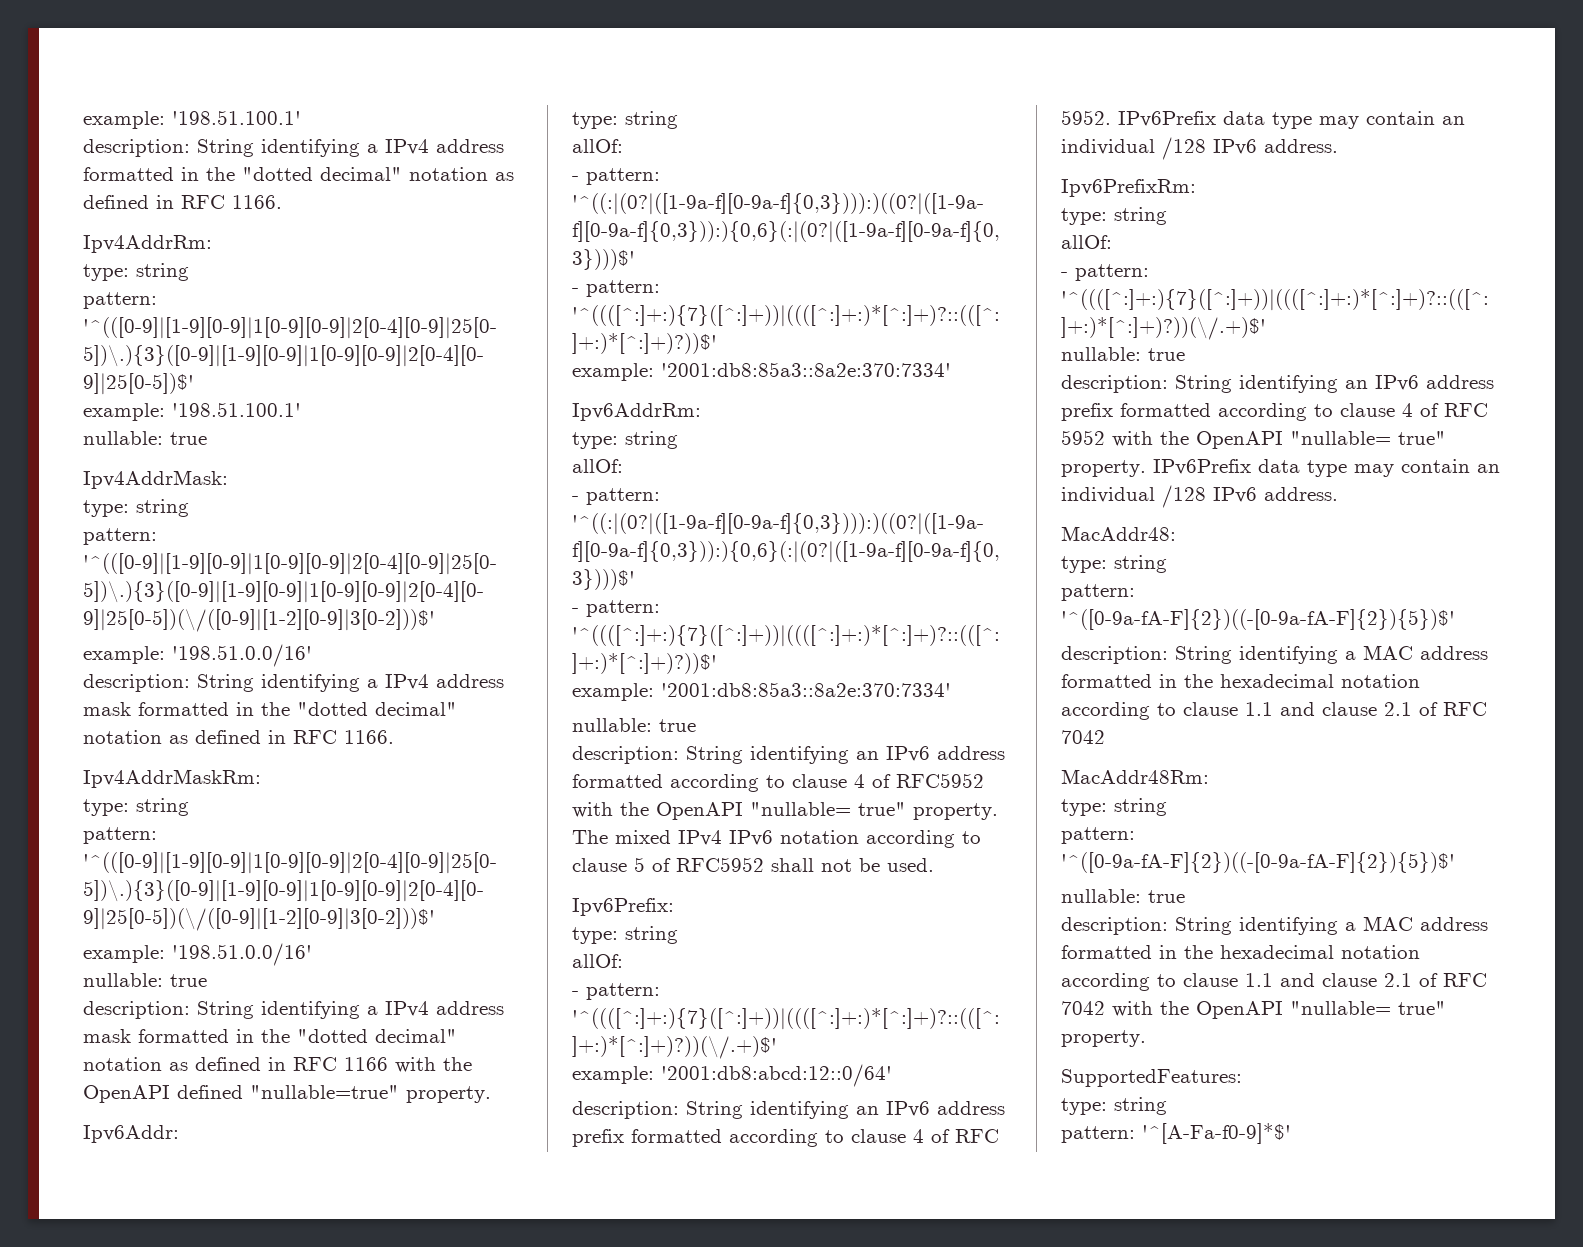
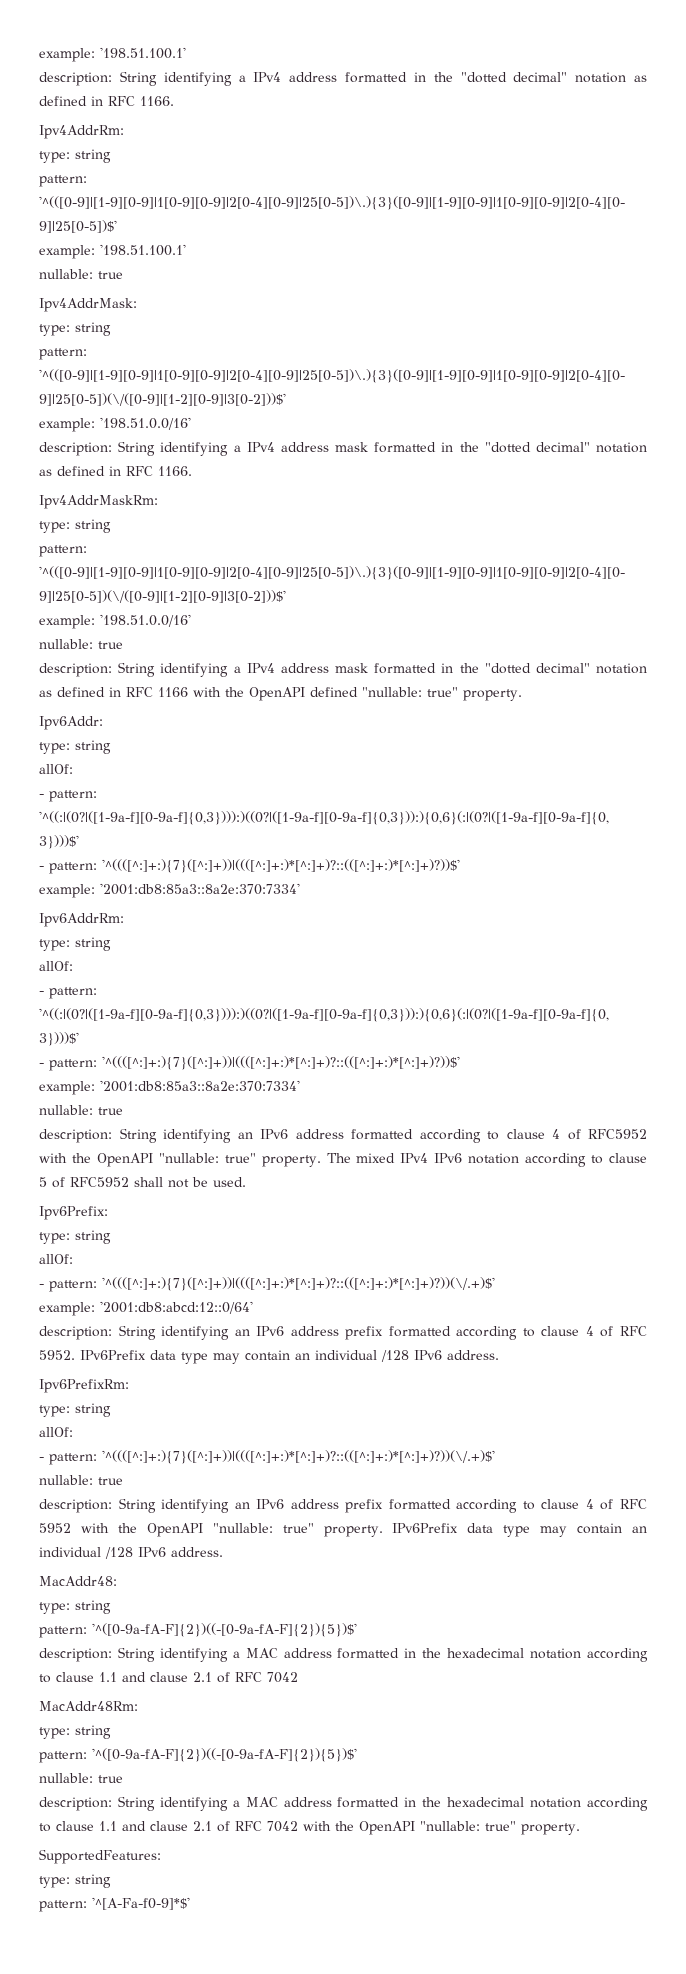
[250,1085,399,1099] "nullable=true" -> [362,687,458,697] "nullable: true"
[750,802,851,816] "nullable= -> [158,1153,219,1163] "nullable:
[1290,431,1391,445] "nullable= -> [212,1523,273,1533] "nullable:
[1290,1001,1391,1015] "nullable= -> [420,1821,480,1831] "nullable:

